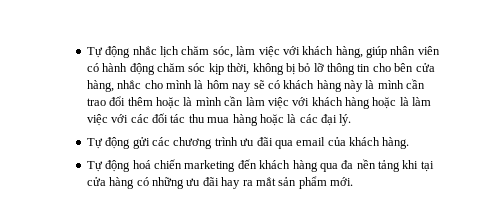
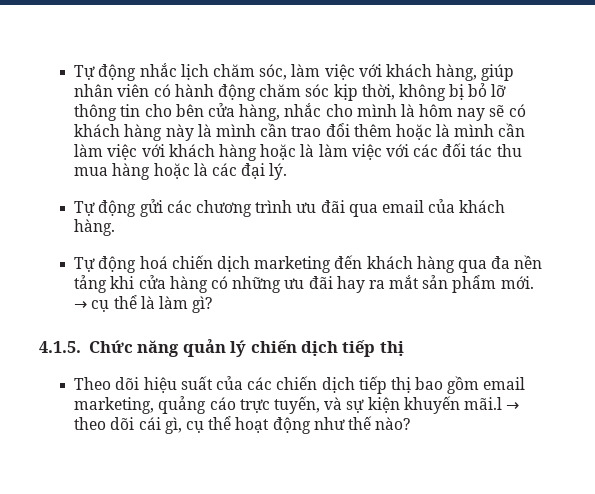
(183, 164) none -> [216,256,250,272] dịch
[420,161,434,172] tại -> (135, 282) none
(354, 181) none -> [74,295,213,313] [39,339,404,357] [74,376,526,394] [74,396,520,414] [74,416,411,434] → cụ thể là làm gì? // 4.1.5. Chức năng quản lý chiến dịch tiếp thị // Theo dõi hiệu suất của các chiến dịch tiếp thị bao gồm email marketing, quảng cáo trực tuyến, và sự kiện khuyến mãi.l → theo dõi cái gì, cụ thể hoạt động như thế nào?

